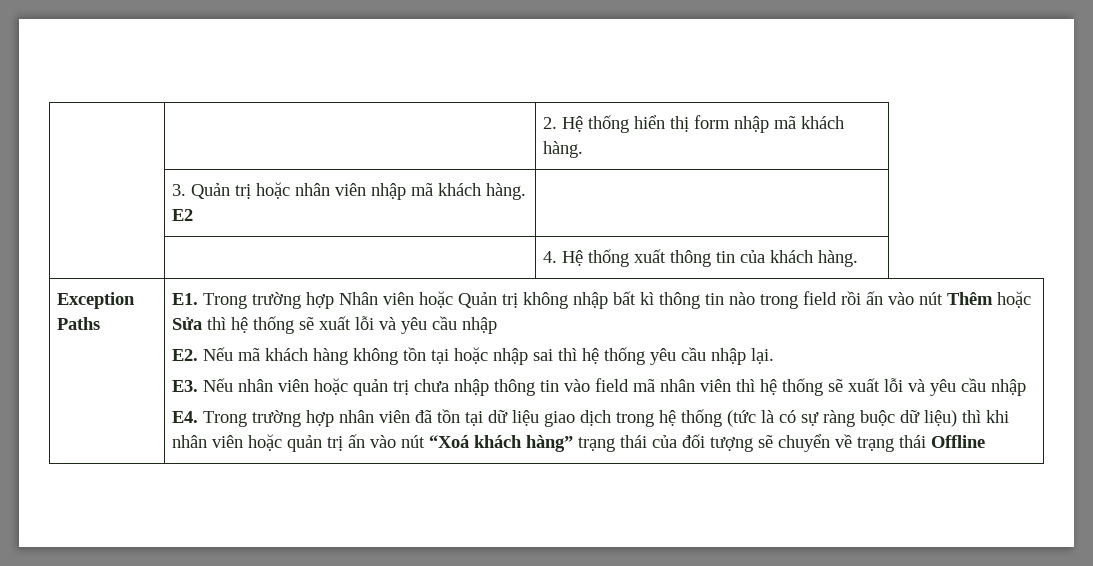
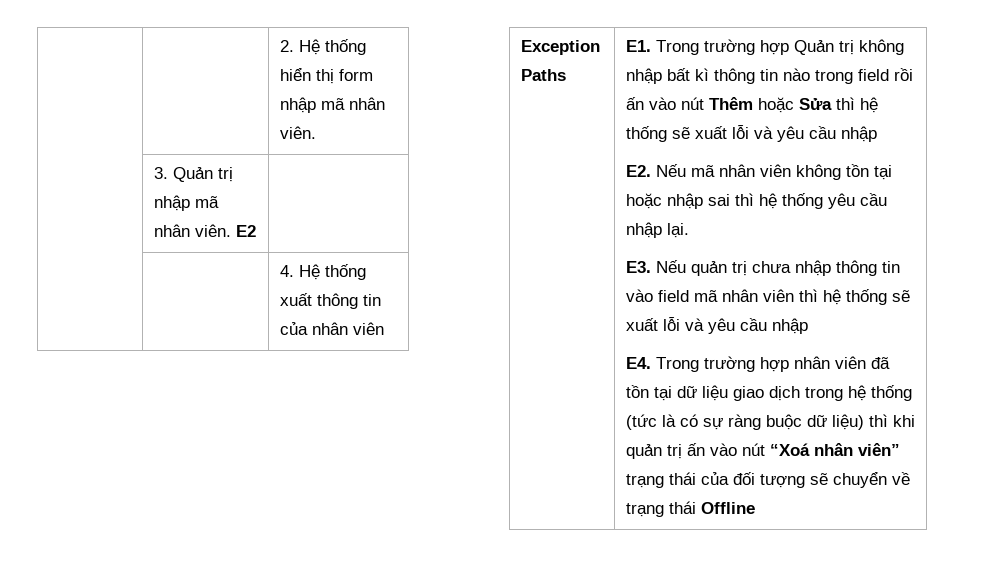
[801,116,845,129] [543,141,584,158] khách hàng. -> [348,97,385,110] [279,126,316,139] nhân viên.
[256,182,527,200] hoặc nhân viên nhập mã khách hàng. -> [153,195,219,211] [153,224,231,237] nhập mã nhân viên.
[770,250,859,267] khách hàng. -> [311,322,384,335] nhân viên
[339,291,454,308] Nhân viên hoặc -> (789, 47) none
[265,348,349,365] khách hàng -> [718,164,791,177] nhân viên
[238,378,349,395] nhân viên hoặc -> (686, 266) none
[172,434,283,451] nhân viên hoặc -> (915, 421) none
[474,435,574,452] khách hàng” -> [813,443,900,456] nhân viên”

